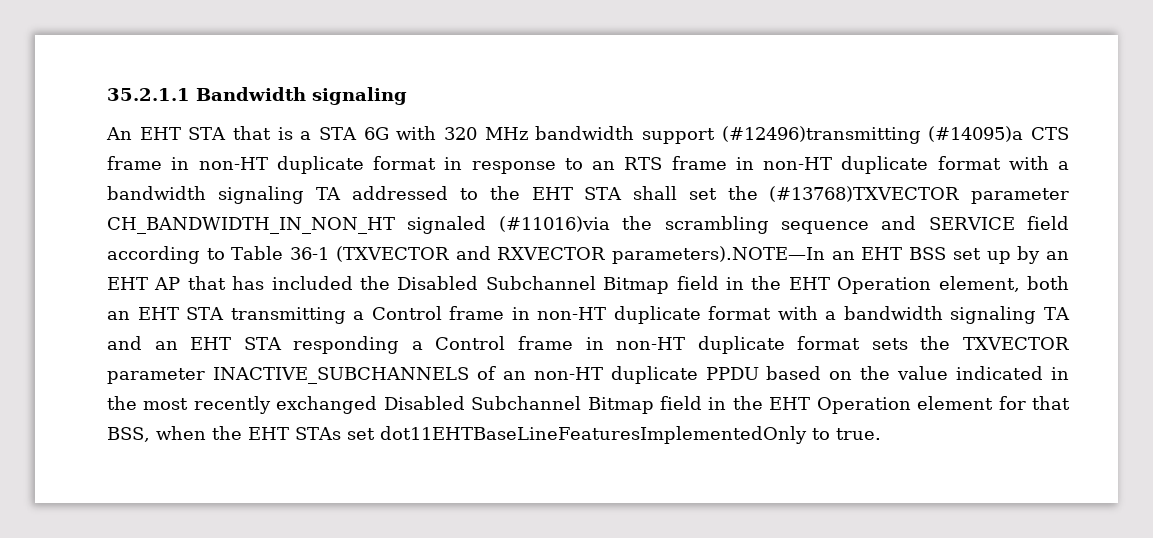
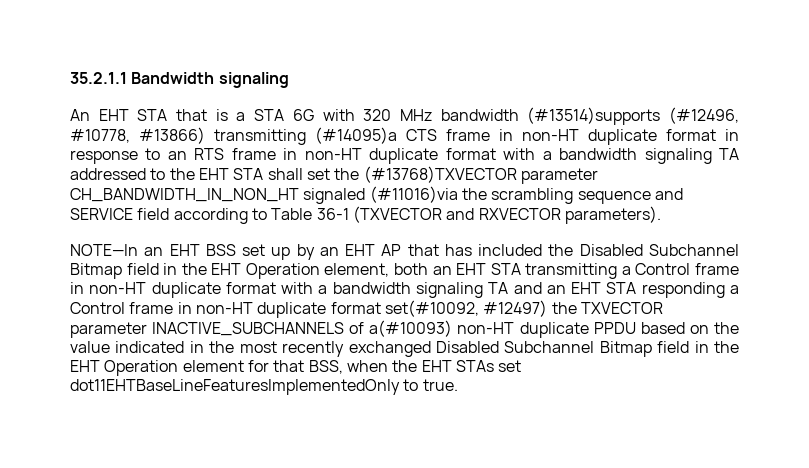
[641,126,921,144] support (#12496)transmitting -> [527,107,740,125] [70,127,306,145] (#13514)supports (#12496, #10778, #13866) transmitting
[611,246,825,264] parameters).NOTE—In -> [564,206,661,224] [70,244,138,256] parameters). // NOTE—In
[871,338,908,350] sets -> [384,300,548,317] set(#10092, #12497)
[502,371,526,380] an -> [369,320,453,337] a(#10093)

